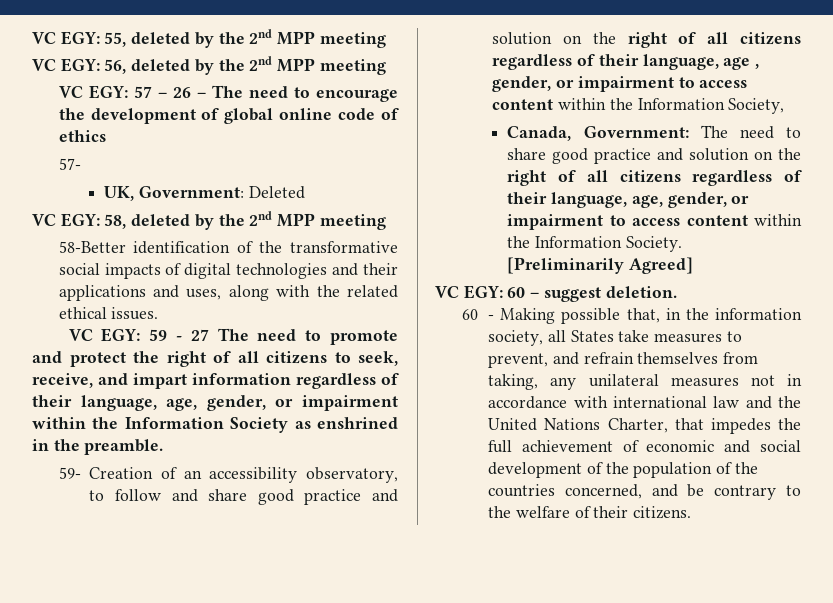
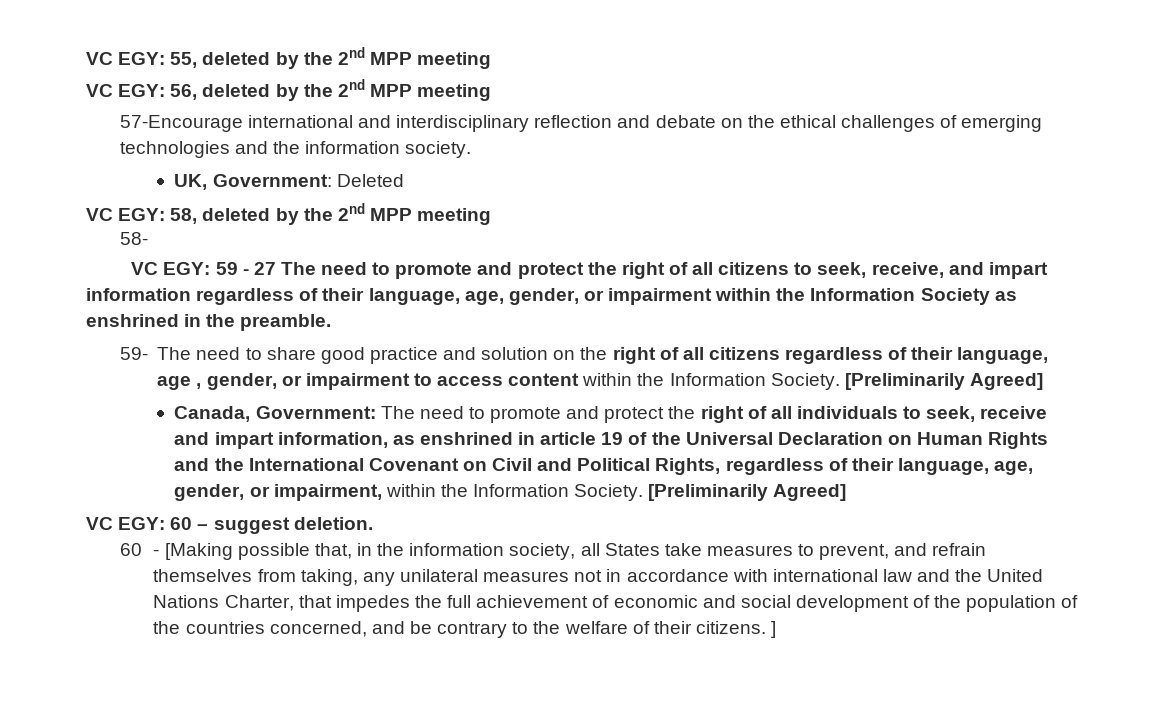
[58,85,398,102] [58,108,399,124] [58,130,106,142] [58,158,81,170] VC EGY: 57 – 26 – The need to encourage the development of global online code of ethics // 57- -> [119,115,1043,132] [119,141,472,158] 57-Encourage international and interdisciplinary reflection and debate on the ethical challenges of emerging technologies and the information society.
[58,241,399,254] [58,263,398,279] [58,285,398,301] [58,307,159,320] 58-Better identification of the transformative social impacts of digital technologies and their applications and uses, along with the related ethical issues. -> [119,232,148,245] 58-
[89,467,399,483] [89,489,198,502] Creation of an accessibility observatory, to follow and -> [157,347,262,360] The need to
[728,98,785,114] Society, -> [770,373,1043,390] Society. [Preliminarily Agreed]
[507,148,801,164] [507,170,802,186] [507,192,750,208] [507,214,748,230] share good practice and solution on the right of all citizens regardless of their language, age, gender, or impairment to access content -> [490,406,1048,423] [174,432,1049,449] [174,458,1034,475] [174,484,382,501] promote and protect the right of all individuals to seek, receive and impart information, as enshrined in article 19 of the Universal Declaration on Human Rights and the International Covenant on Civil and Political Rights, regardless of their language, age, gender, or impairment,
[500,308,556,324] Making -> [164,543,233,560] [Making
(692, 512) none -> [771,621,777,638] ]

